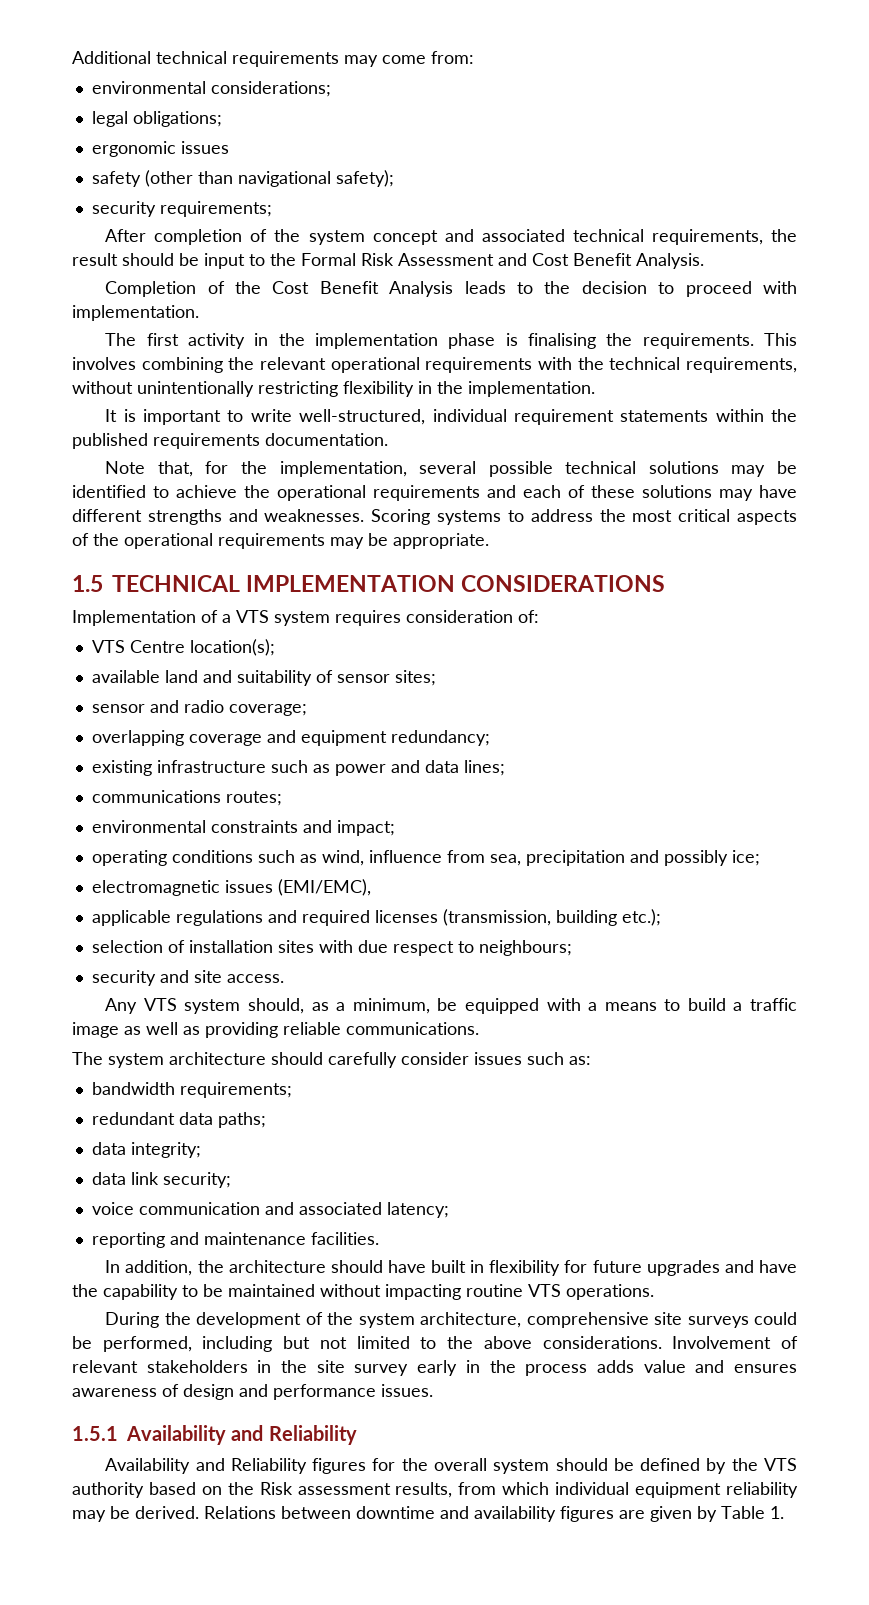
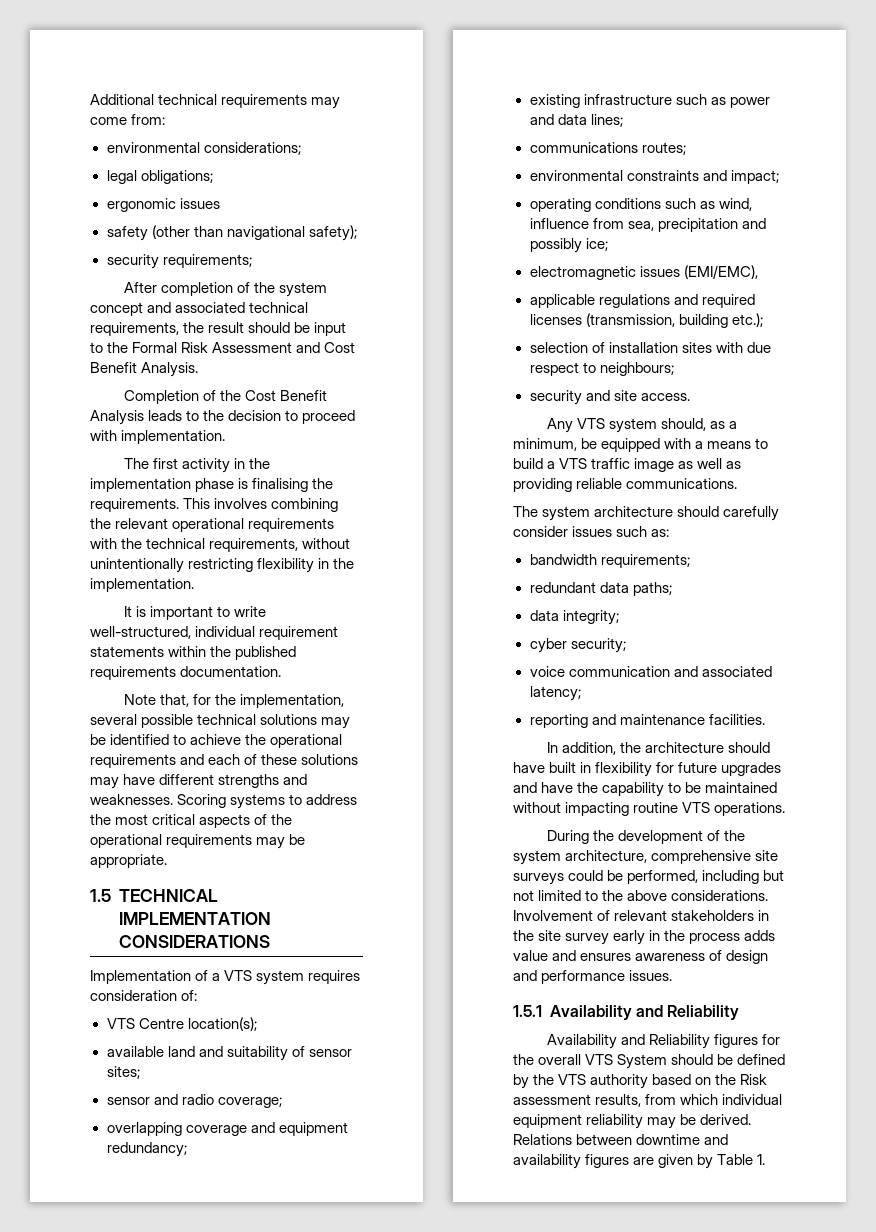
(743, 1006) none -> [559,458,588,469] VTS
[91,1172,159,1185] data link -> [529,638,567,653] cyber
[493,1459,550,1474] system -> [585,1054,668,1069] VTS System

